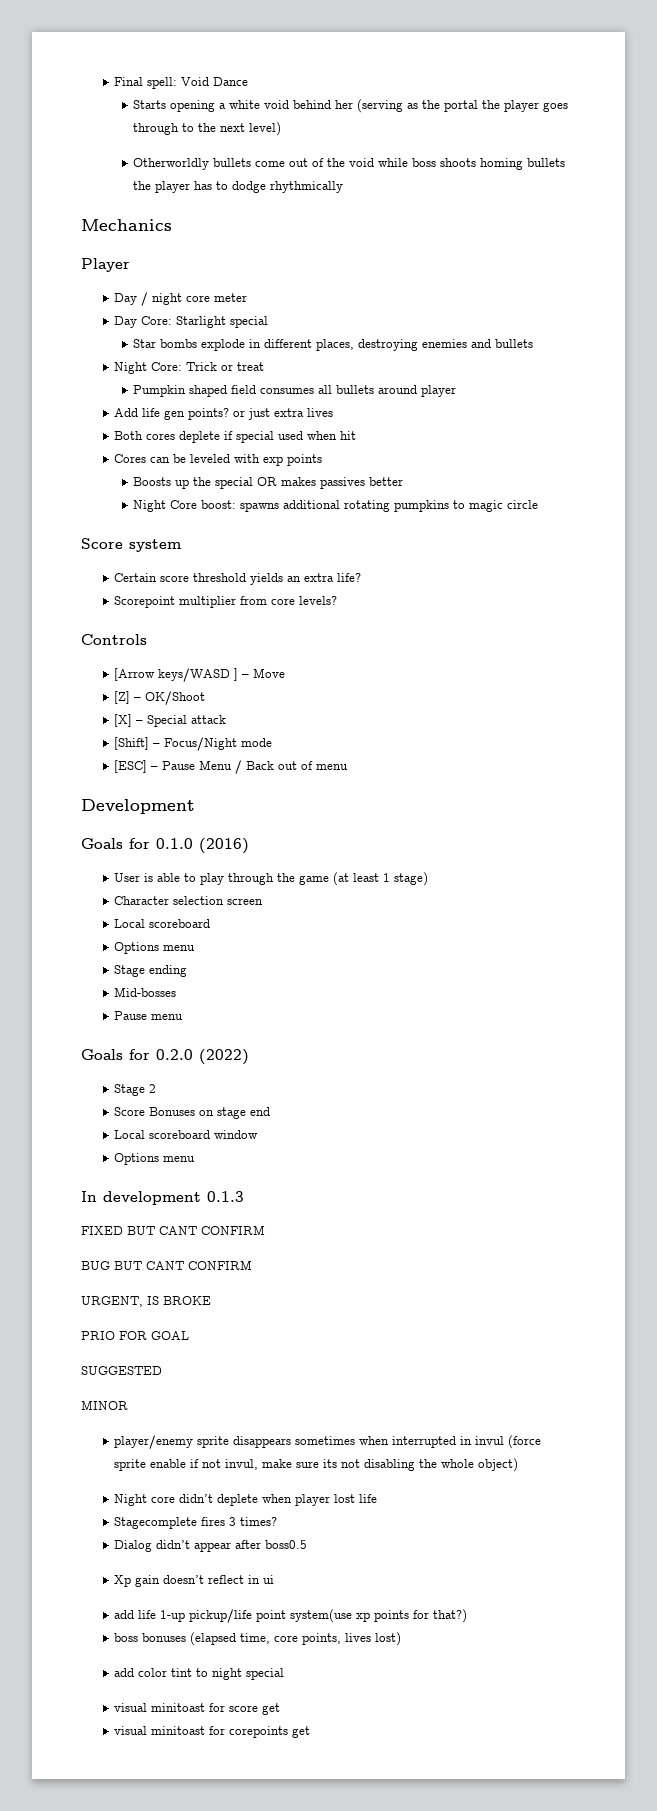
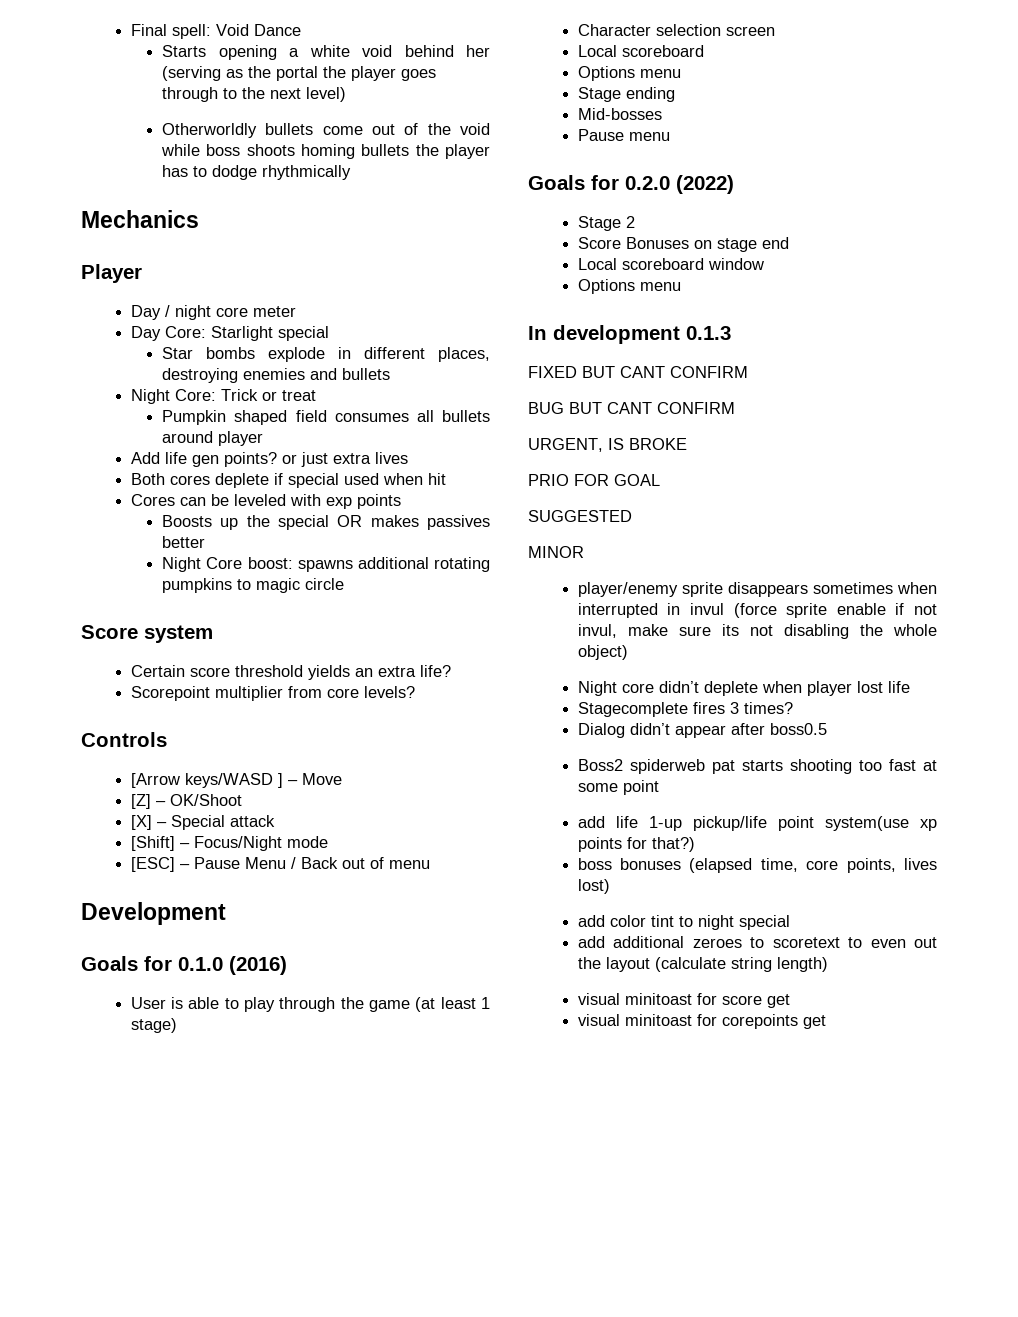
[114,1575,275,1587] Xp gain doesn’t reflect in ui -> [577,759,937,774] [577,780,659,795] Boss2 spiderweb pat starts shooting too fast at some point
(285, 1674) none -> [577,936,937,948] [577,957,828,972] // add additional zeroes to scoretext to even out the layout (calculate string length)

